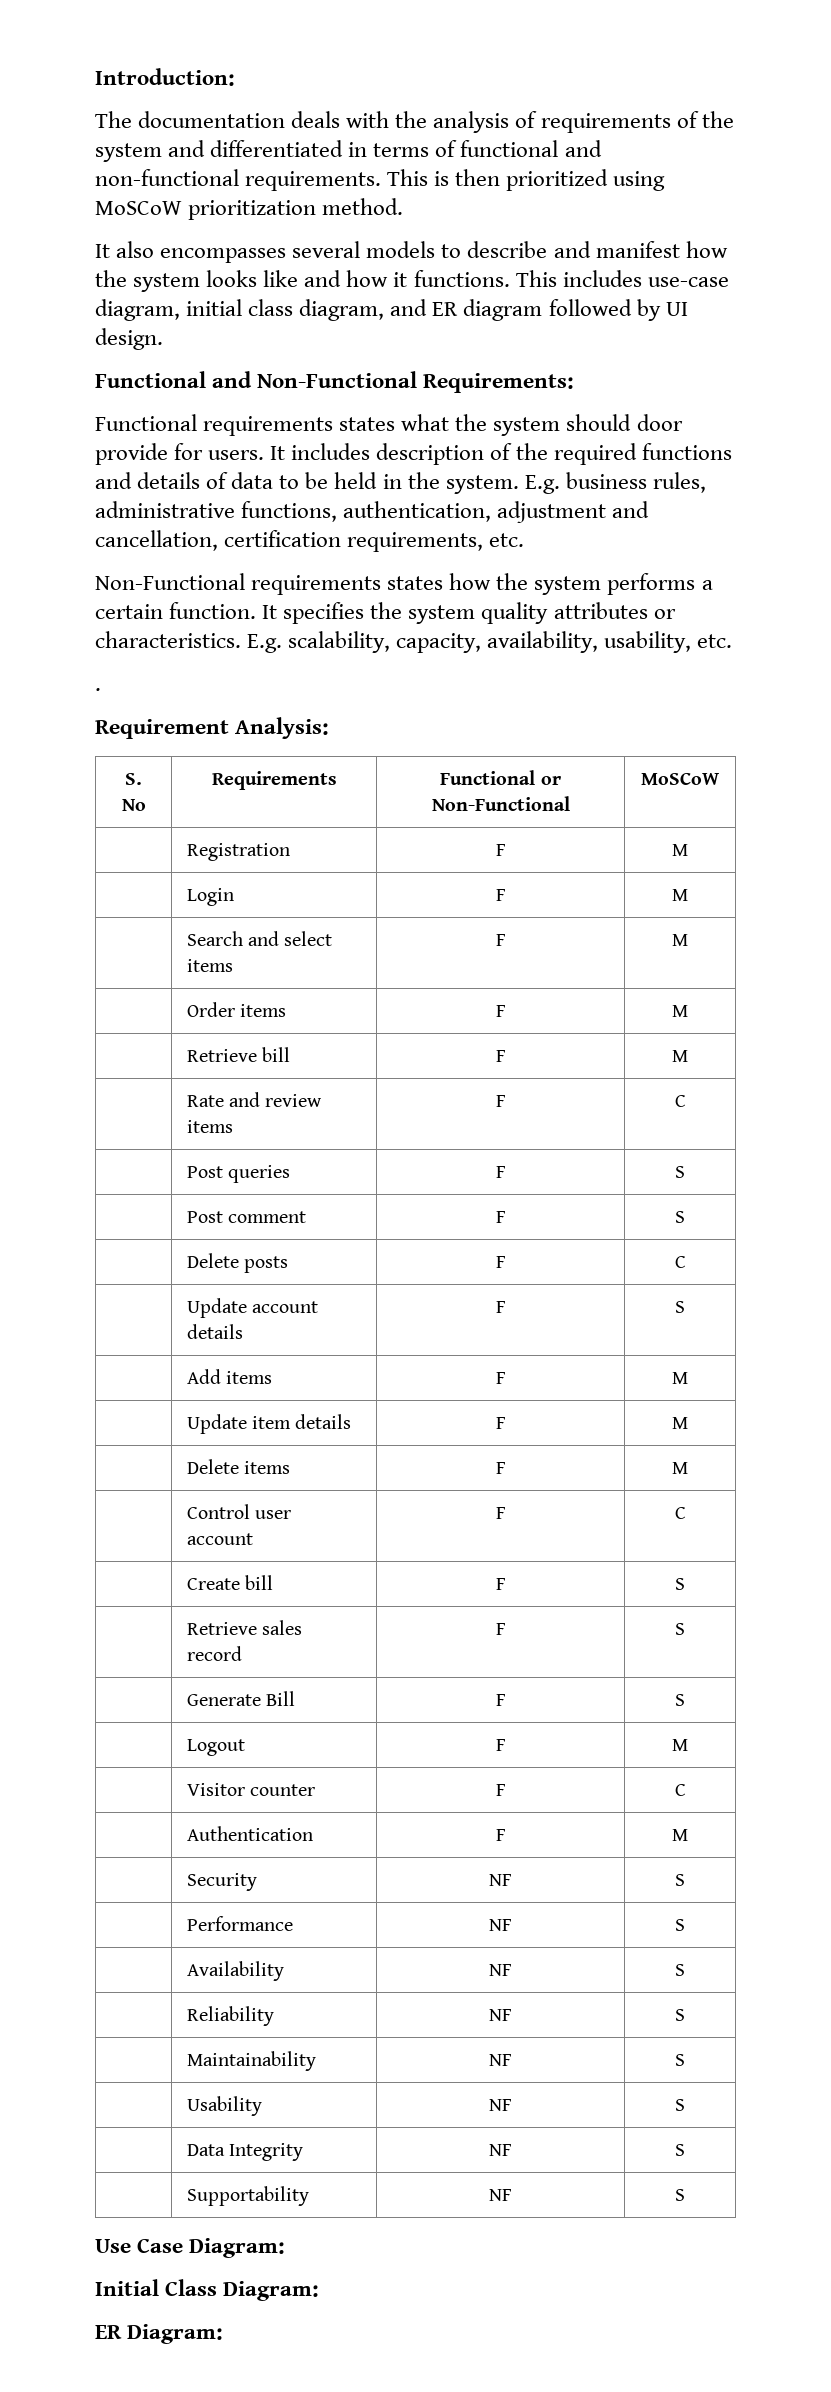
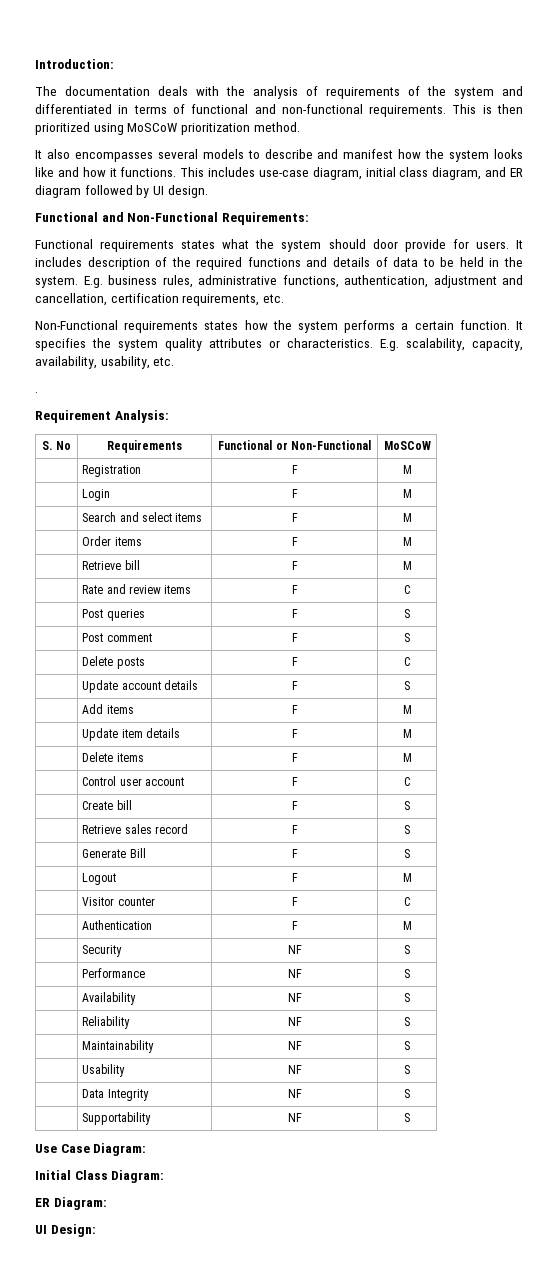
(224, 2334) none -> [35,1224,96,1237] // UI Design:

